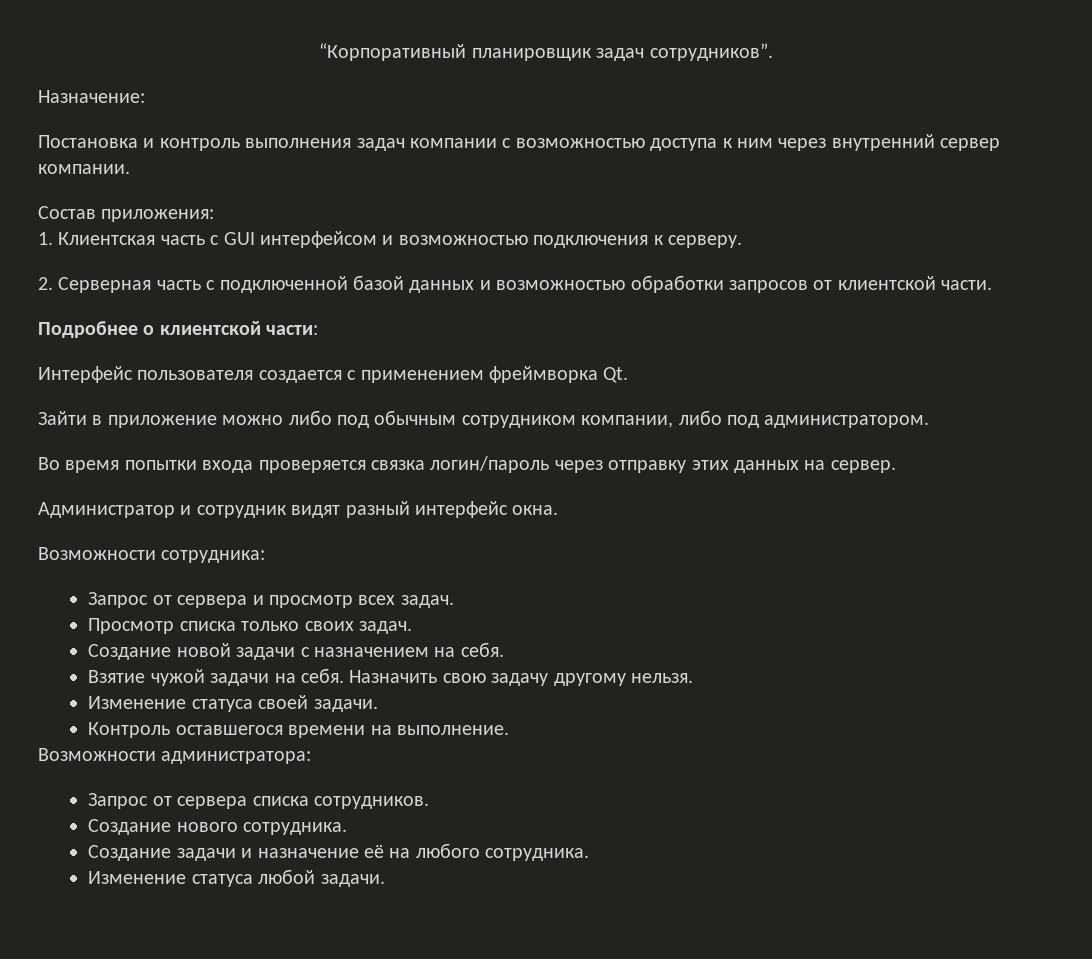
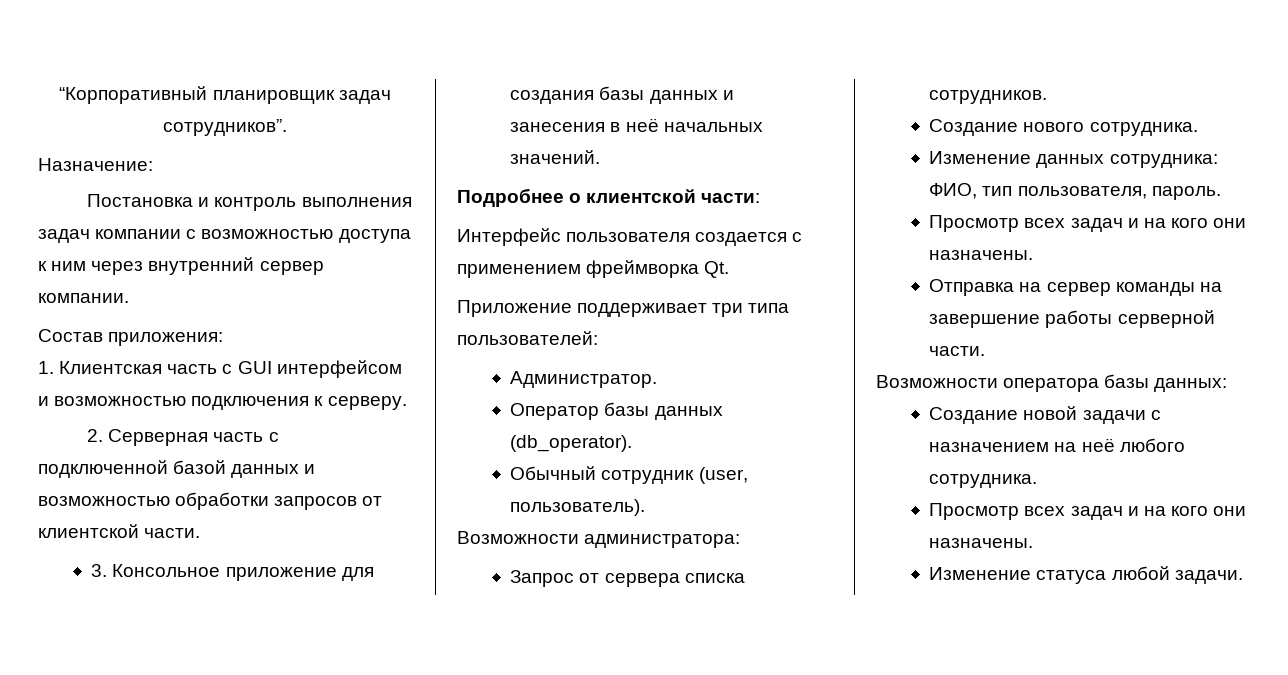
(993, 285) none -> [91,564,374,581] [510,86,734,104] [510,118,763,132] [510,150,601,164] // 3. Консольное приложение для создания базы данных и занесения в неё начальных значений.
[38,410,930,428] [38,456,896,473] [38,501,559,518] [38,547,266,563] [88,592,454,608] [88,618,413,634] [88,642,504,660] [88,668,694,686] [88,695,378,712] [88,722,510,738] Зайти в приложение можно либо под обычным сотрудником компании, либо под администратором. // Во время попытки входа проверяется связка логин/пароль через отправку этих данных на сервер. // Администратор и сотрудник видят разный интерфейс окна. // Возможности сотрудника: // Запрос от сервера и просмотр всех задач. // Просмотр списка только своих задач. // Создание новой задачи с назначением на себя. // Взятие чужой задачи на себя. Назначить свою задачу другому нельзя. // Изменение статуса своей задачи. // Контроль оставшегося времени на выполнение. -> [457,300,790,317] [457,331,598,345] [510,371,658,388] [510,402,723,420] [510,435,633,452] [510,466,748,484] [510,499,646,516] Приложение поддерживает три типа пользователей: // Администратор. // Оператор базы данных (db_operator). // Обычный сотрудник (user, пользователь).
[88,843,590,861] Создание задачи и назначение её на любого сотрудника. -> [929,151,1218,168] [929,183,1221,200] [929,215,1247,232] [929,250,1034,260] [929,279,1222,296] [929,310,1215,328] [929,346,986,356] [876,374,1228,392] [929,406,1161,424] [929,438,1185,452] [929,474,1038,488] [929,503,1247,520] [929,538,1034,548] Изменение данных сотрудника: ФИО, тип пользователя, пароль. // Просмотр всех задач и на кого они назначены. // Отправка на сервер команды на завершение работы серверной части. // Возможности оператора базы данных: // Создание новой задачи с назначением на неё любого сотрудника. // Просмотр всех задач и на кого они назначены.

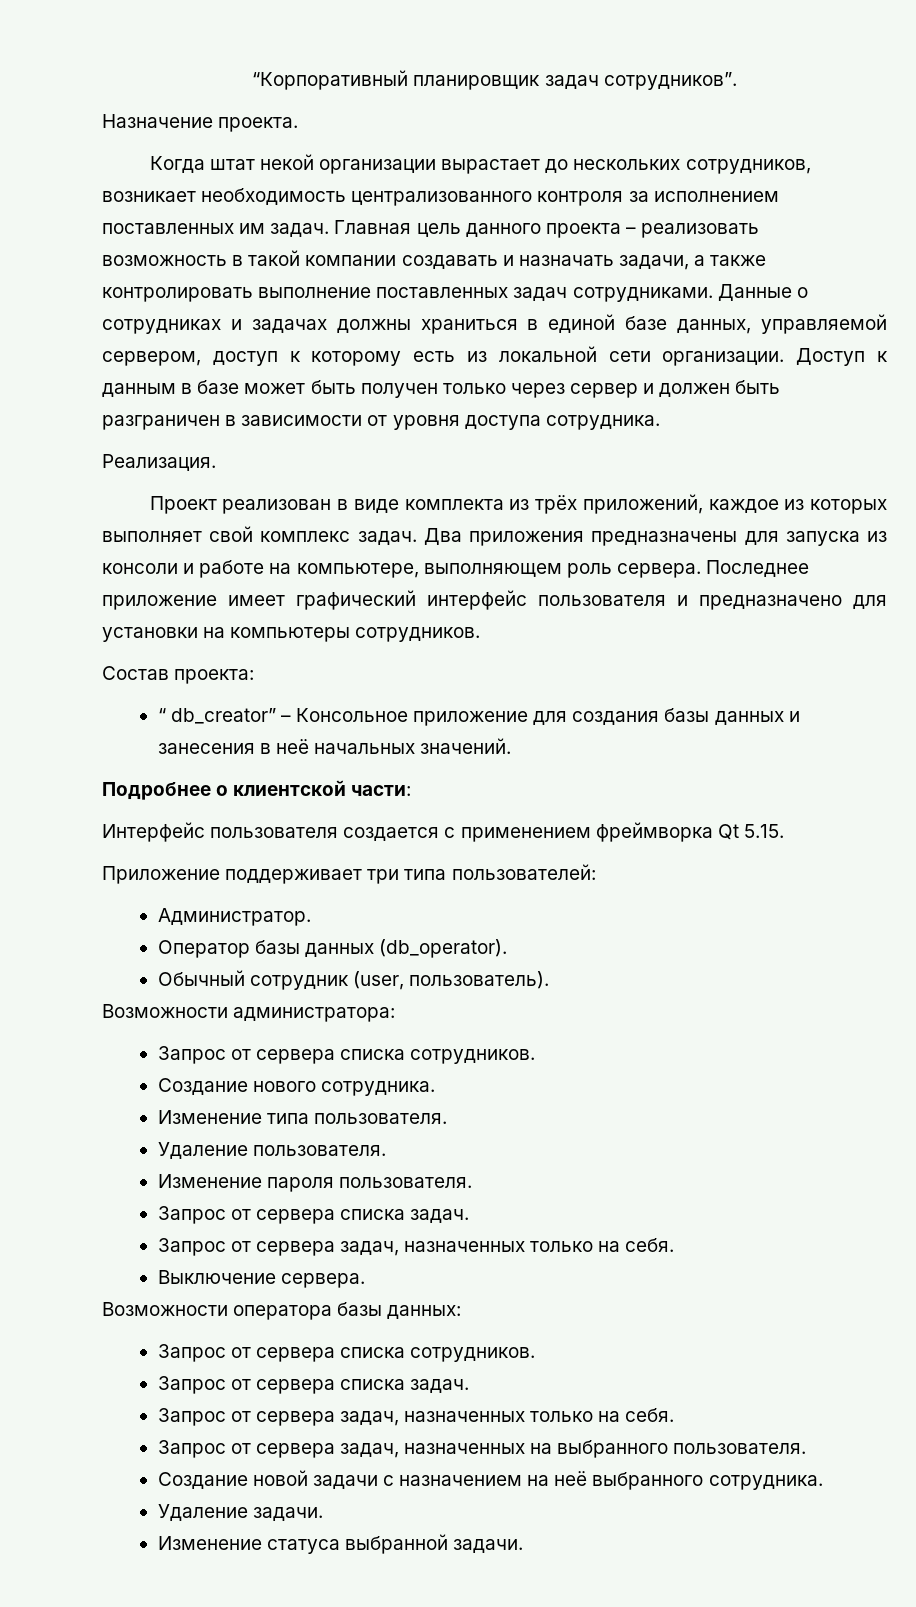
[38,158,153,171] [87,194,412,211] [38,229,411,243] [38,257,324,275] [38,293,129,303] [38,329,224,346] [38,360,402,378] [38,396,407,410] [87,429,279,446] [38,460,316,478] [38,492,383,510] [38,524,201,538] [91,564,108,577] Назначение: // Постановка и контроль выполнения задач компании с возможностью доступа к ним через внутренний сервер компании. // Состав приложения: // 1. Клиентская часть с GUI интерфейсом и возможностью подключения к серверу. // 2. Серверная часть с подключенной базой данных и возможностью обработки запросов от клиентской части. // 3. -> [102,114,299,132] [149,154,811,174] [102,188,779,206] [102,220,760,238] [102,250,767,270] [102,284,808,302] [102,314,888,334] [102,346,888,366] [102,380,781,398] [102,415,660,430] [102,454,216,471] [149,494,887,514] [102,526,887,546] [102,560,810,578] [102,590,887,610] [102,627,481,642] [102,666,255,684] [157,708,291,724] Назначение проекта. // Когда штат некой организации вырастает до нескольких сотрудников, возникает необходимость централизованного контроля за исполнением поставленных им задач. Главная цель данного проекта – реализовать возможность в такой компании создавать и назначать задачи, а также контролировать выполнение поставленных задач сотрудниками. Данные о сотрудниках и задачах должны храниться в единой базе данных, управляемой сервером, доступ к которому есть из локальной сети организации. Доступ к данным в базе может быть получен только через сервер и должен быть разграничен в зависимости от уровня доступа сотрудника. // Реализация. // Проект реализован в виде комплекта из трёх приложений, каждое из которых выполняет свой комплекс задач. Два приложения предназначены для запуска из консоли и работе на компьютере, выполняющем роль сервера. Последнее приложение имеет графический интерфейс пользователя и предназначено для установки на компьютеры сотрудников. // Состав проекта: // “ db_creator” –
[704,261,730,278] Qt. -> [717,824,784,840] Qt 5.15.
[1036,154,1218,168] [929,183,1221,200] [929,215,1247,232] [929,250,1034,260] [929,279,1222,296] [929,310,1215,328] [929,346,986,356] [876,374,1228,392] данных сотрудника: ФИО, тип пользователя, пароль. // Просмотр всех задач и на кого они назначены. // Отправка на сервер команды на завершение работы серверной части. // Возможности оператора базы данных: -> [266,1113,447,1124] [157,1142,386,1159] [157,1174,472,1192] [157,1206,470,1224] [157,1238,675,1256] [157,1270,365,1288] [102,1302,462,1320] [157,1344,536,1362] [157,1376,470,1394] [157,1408,675,1426] [157,1440,807,1458] типа пользователя. // Удаление пользователя. // Изменение пароля пользователя. // Запрос от сервера списка задач. // Запрос от сервера задач, назначенных только на себя. // Выключение сервера. // Возможности оператора базы данных: // Запрос от сервера списка сотрудников. // Запрос от сервера списка задач. // Запрос от сервера задач, назначенных только на себя. // Запрос от сервера задач, назначенных на выбранного пользователя.
[1119,438,1185,452] [929,474,1038,488] [929,503,1247,520] [929,538,1034,548] любого сотрудника. // Просмотр всех задач и на кого они назначены. -> [592,1472,823,1490] [157,1504,323,1521] выбранного сотрудника. // Удаление задачи.
[1111,566,1170,580] любой -> [344,1534,448,1554] выбранной

